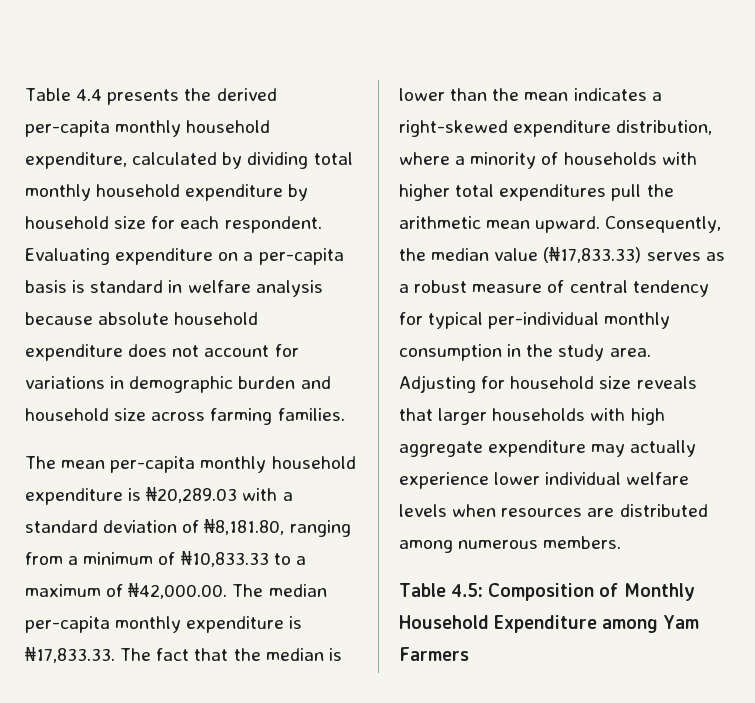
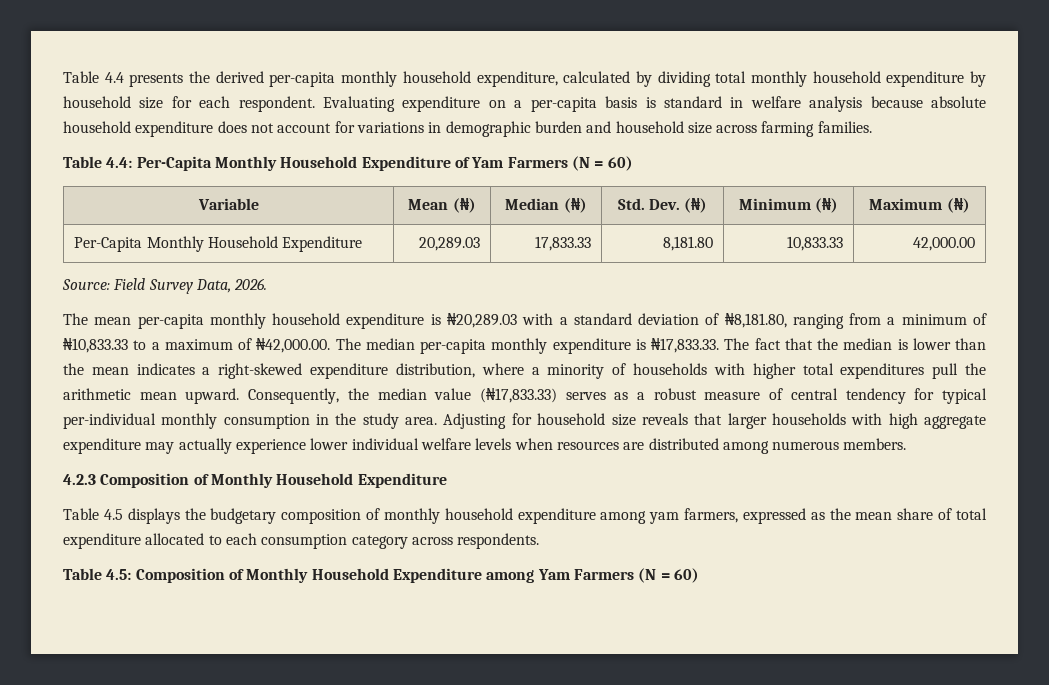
(345, 414) none -> [63,156,633,171] [197,198,259,210] [408,198,476,213] [505,198,587,213] [617,198,708,213] [738,198,839,213] [869,198,970,213] [74,236,363,252] [418,237,480,251] [534,236,591,251] [662,236,713,251] [786,236,843,251] [912,237,975,251] [62,278,268,294] // Table 4.4: Per-Capita Monthly Household Expenditure of Yam Farmers (N = 60) // Variable | Mean (₦) | Median (₦) | Std. Dev. (₦) | Minimum (₦) | Maximum (₦) // Per-Capita Monthly Household Expenditure | 20,289.03 | 17,833.33 | 8,181.80 | 10,833.33 | 42,000.00 // Source: Field Survey Data, 2026.
(622, 542) none -> [63,473,447,488] [63,508,988,524] [63,533,540,549] // 4.2.3 Composition of Monthly Household Expenditure // Table 4.5 displays the budgetary composition of monthly household expenditure among yam farmers, expressed as the mean share of total expenditure allocated to each consumption category across respondents.
(469, 654) none -> [638,568,699,583] (N = 60)

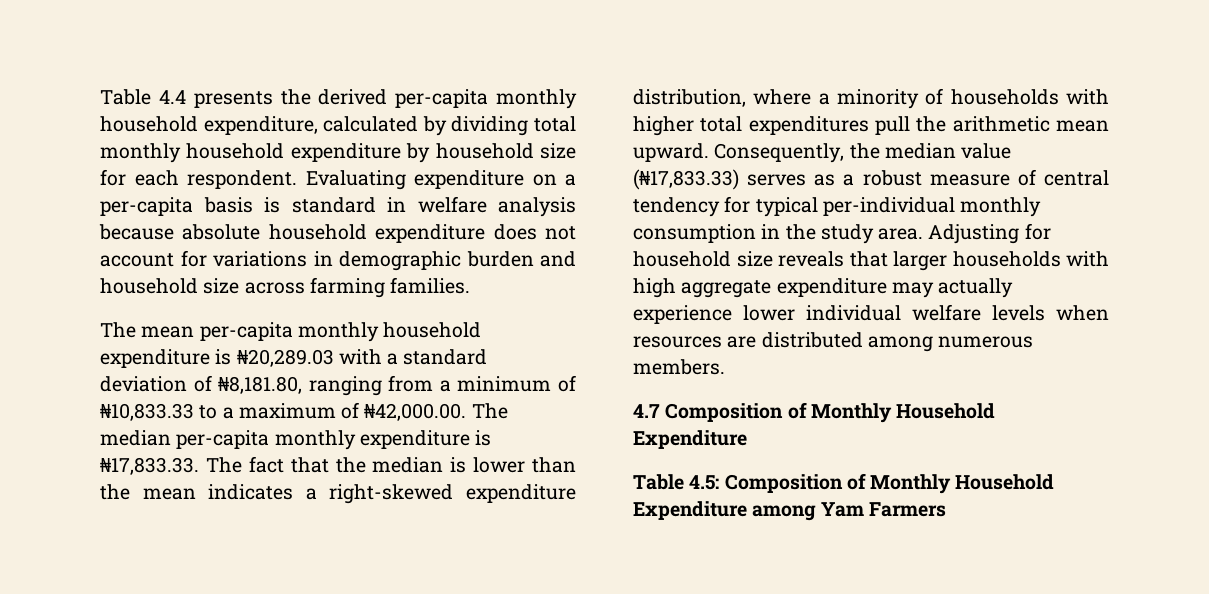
[63,156,633,171] [197,198,259,210] [408,198,476,213] [505,198,587,213] [617,198,708,213] [738,198,839,213] [869,198,970,213] [74,236,363,252] [418,237,480,251] [534,236,591,251] [662,236,713,251] [786,236,843,251] [912,237,975,251] [62,278,268,294] // Table 4.4: Per-Capita Monthly Household Expenditure of Yam Farmers (N = 60) // Variable | Mean (₦) | Median (₦) | Std. Dev. (₦) | Minimum (₦) | Maximum (₦) // Per-Capita Monthly Household Expenditure | 20,289.03 | 17,833.33 | 8,181.80 | 10,833.33 | 42,000.00 // Source: Field Survey Data, 2026. -> (471, 285) none
[63,473,447,488] [63,508,988,524] [63,533,540,549] 4.2.3 Composition of Monthly Household Expenditure // Table 4.5 displays the budgetary composition of monthly household expenditure among yam farmers, expressed as the mean share of total expenditure allocated to each consumption category across respondents. -> [633,402,996,423] [633,430,747,449] 4.7 Composition of Monthly Household Expenditure
[638,568,699,583] (N = 60) -> (946, 509) none

